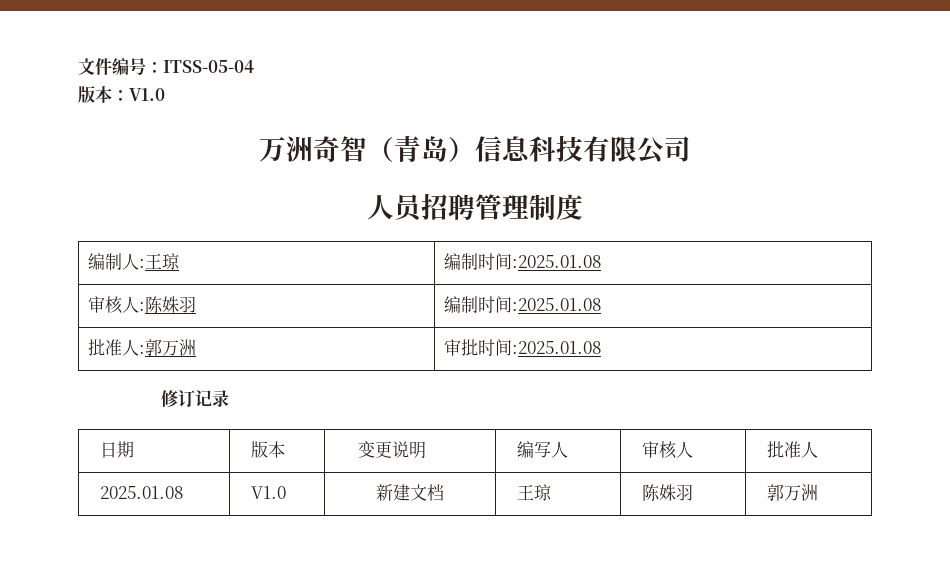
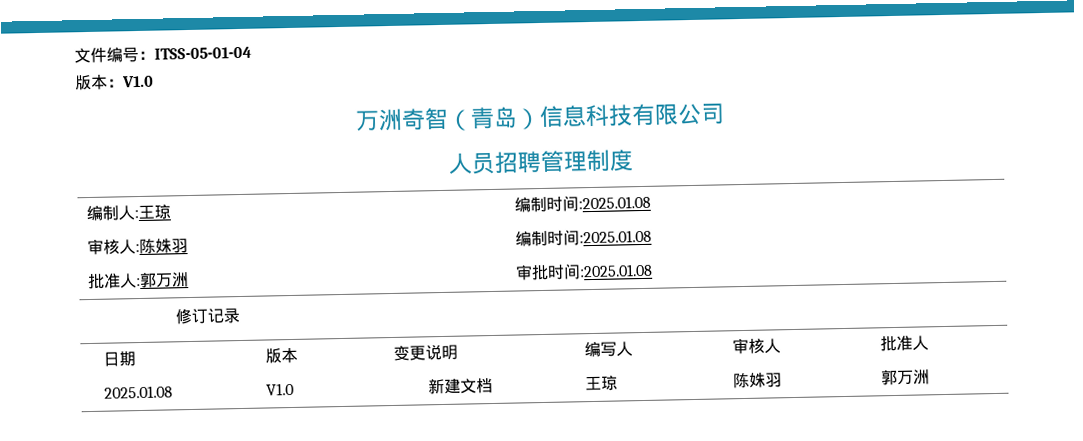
[163,60,254,73] ITSS-05-04 -> [154,46,252,60] ITSS-05-01-04

